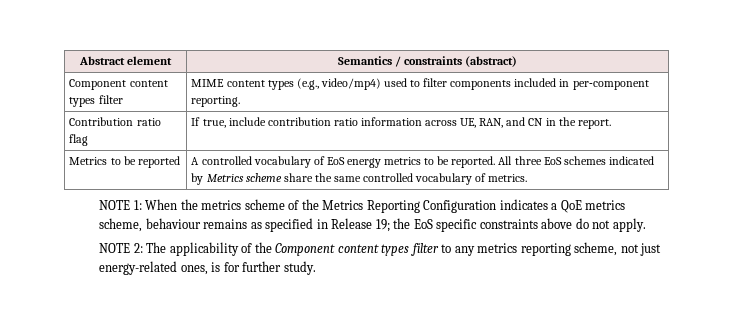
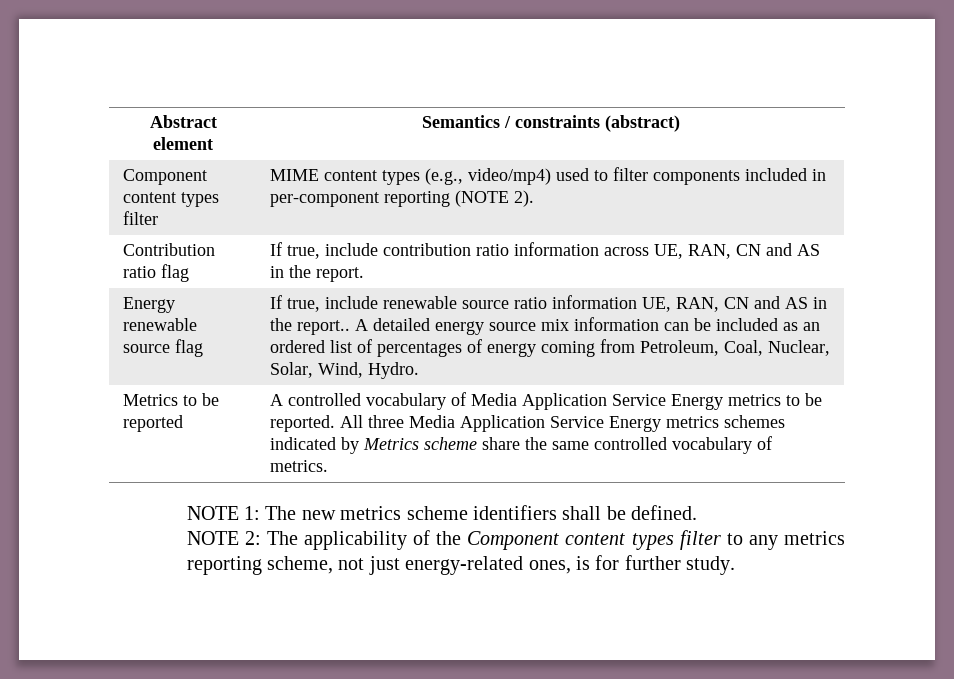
[191,96,241,107] reporting. -> [383,190,534,207] reporting (NOTE 2).
[506,117,544,126] and CN -> [735,243,820,256] CN and AS
(611, 124) none -> [122,297,175,313] [122,318,197,331] [122,339,203,357] [269,295,827,312] [269,317,820,335] [269,339,830,357] [269,362,419,379] // Energy renewable source flag | If true, include renewable source ratio information UE, RAN, CN and AS in the report.. A detailed energy source mix information can be included as an ordered list of percentages of energy coming from Petroleum, Coal, Nuclear, Solar, Wind, Hydro.
[326,157,381,168] EoS energy -> [470,393,723,410] Media Application Service Energy
[543,157,562,165] EoS -> [408,415,719,432] Media Application Service Energy metrics
[145,199,626,213] [99,218,646,232] When the metrics scheme of the Metrics Reporting Configuration indicates a QoE metrics scheme, behaviour remains as specified in Release 19; the EoS specific constraints above do not apply. -> [265,505,698,520] The new metrics scheme identifiers shall be defined.

